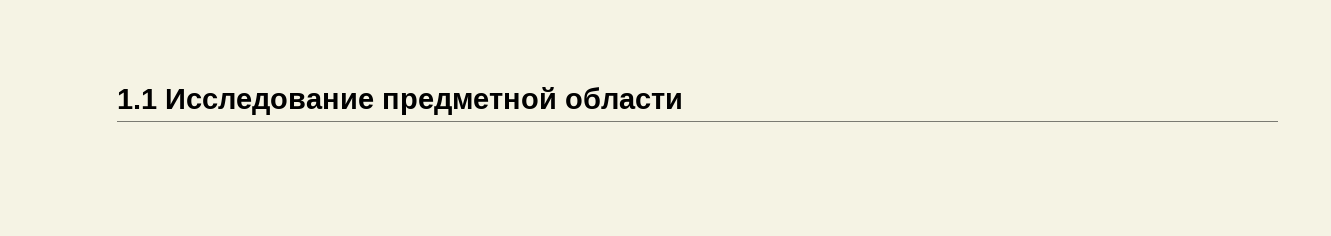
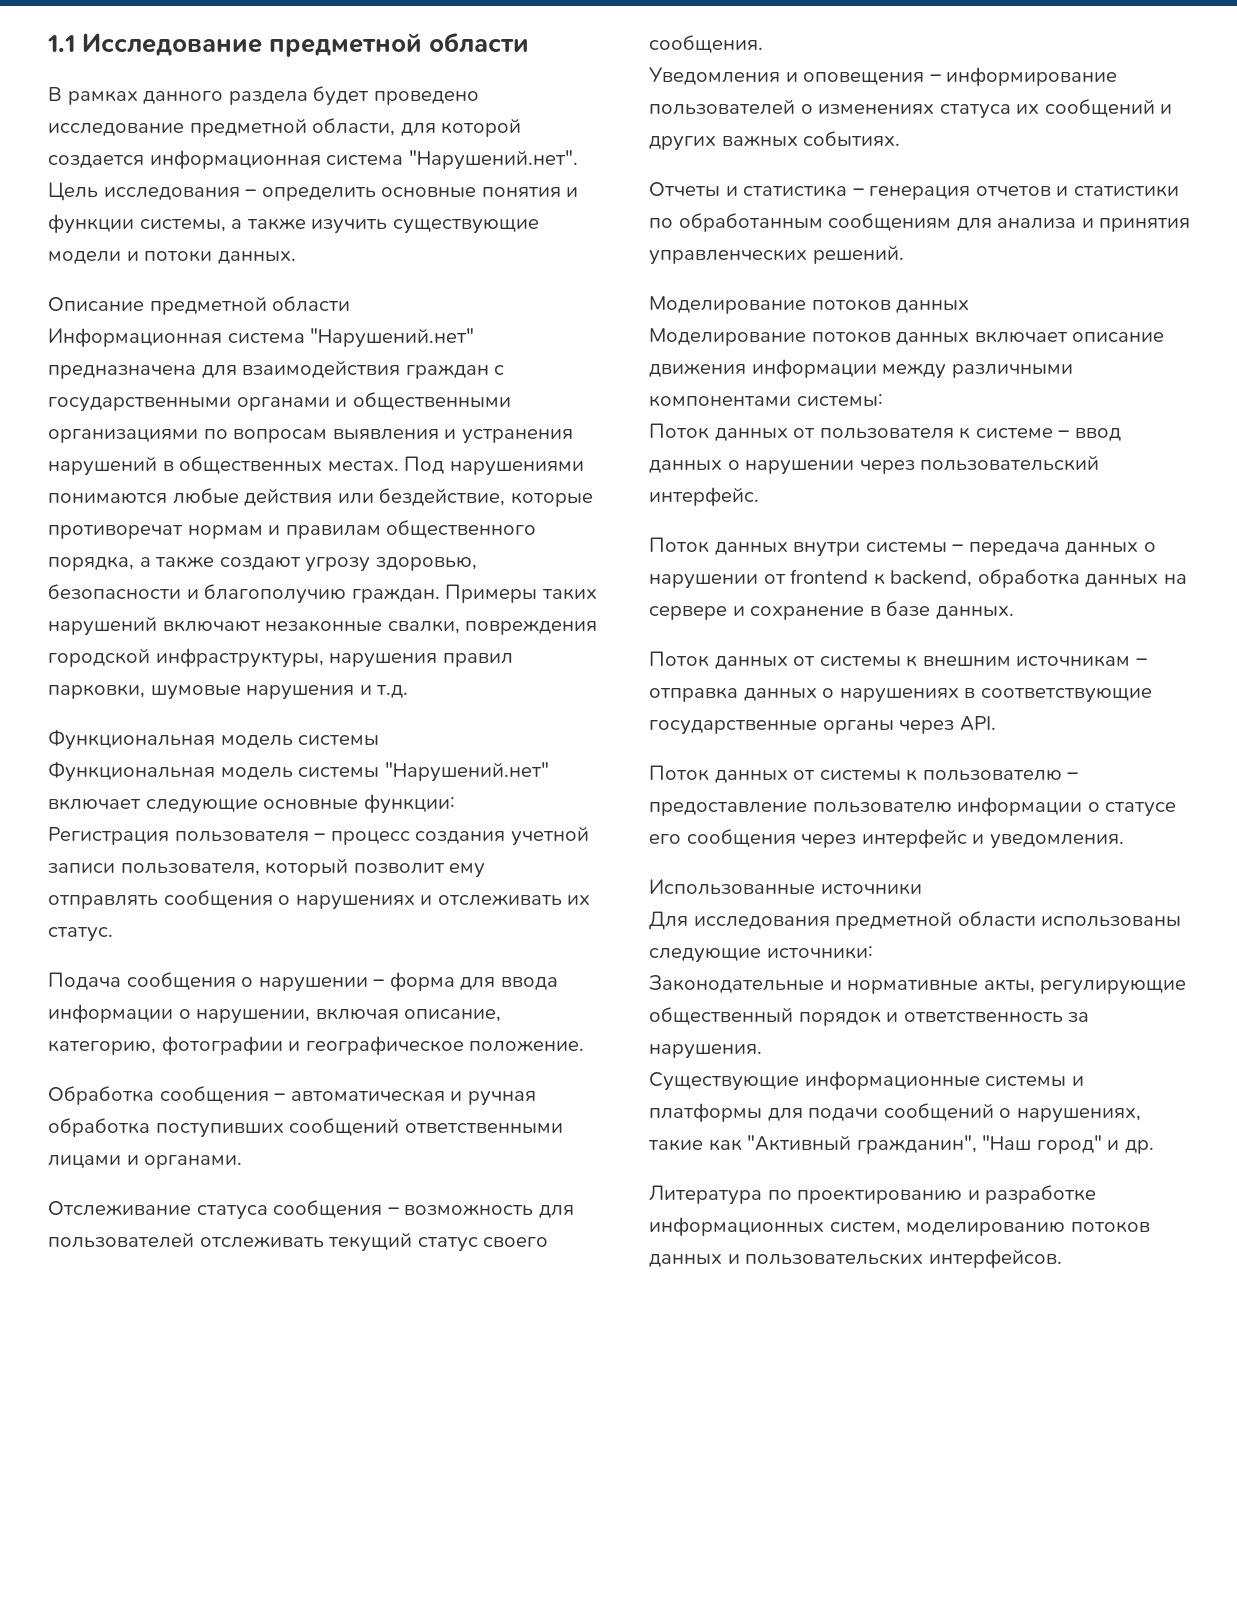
(683, 98) none -> [48,86,479,106] [48,118,522,137] [48,150,578,170] [48,182,579,201] [48,214,539,234] [48,250,296,264] [48,296,351,315] [48,328,475,348] [48,360,505,379] [48,392,511,412] [48,429,573,444] [48,456,584,476] [48,488,593,507] [48,520,537,539] [48,556,477,572] [48,584,597,604] [48,616,598,636] [48,648,513,668] [48,684,409,700] [48,730,380,750] [48,762,549,782] [48,794,455,814] [48,826,589,846] [48,858,486,878] [48,890,591,910] [48,927,113,942] [48,972,558,992] [48,1004,502,1024] [48,1036,585,1055] [48,1086,536,1106] [48,1118,563,1138] [47,1155,243,1169] [48,1200,574,1220] [48,1232,549,1252] [649,35,763,53] [649,67,1118,86] [649,99,1173,119] [649,131,901,151] [649,182,1179,200] [649,213,1191,232] [649,245,904,265] [649,296,970,314] [649,328,1165,346] [649,359,1073,379] [649,394,883,407] [649,423,1121,441] [649,455,1100,475] [649,487,759,506] [649,537,1156,557] [649,569,1187,589] [649,601,1014,620] [649,651,1147,669] [649,687,1152,703] [649,716,996,735] [649,765,1079,783] [649,797,1177,817] [649,829,1124,849] [649,879,922,895] [649,911,1182,930] [649,946,873,963] [649,975,1187,995] [649,1007,1090,1026] [649,1044,762,1059] [649,1071,1084,1091] [649,1103,1141,1123] [648,1135,1154,1154] [649,1185,1097,1205] [649,1217,1150,1236] [649,1249,1062,1268] // В рамках данного раздела будет проведено исследование предметной области, для которой создается информационная система "Нарушений.нет". Цель исследования – определить основные понятия и функции системы, а также изучить существующие модели и потоки данных. // Описание предметной области // Информационная система "Нарушений.нет" предназначена для взаимодействия граждан с государственными органами и общественными организациями по вопросам выявления и устранения нарушений в общественных местах. Под нарушениями понимаются любые действия или бездействие, которые противоречат нормам и правилам общественного порядка, а также создают угрозу здоровью, безопасности и благополучию граждан. Примеры таких нарушений включают незаконные свалки, повреждения городской инфраструктуры, нарушения правил парковки, шумовые нарушения и т.д. // Функциональная модель системы // Функциональная модель системы "Нарушений.нет" включает следующие основные функции: // Регистрация пользователя – процесс создания учетной записи пользователя, который позволит ему отправлять сообщения о нарушениях и отслеживать их статус. // Подача сообщения о нарушении – форма для ввода информации о нарушении, включая описание, категорию, фотографии и географическое положение. // Обработка сообщения – автоматическая и ручная обработка поступивших сообщений ответственными лицами и органами. // Отслеживание статуса сообщения – возможность для пользователей отслеживать текущий статус своего сообщения. // Уведомления и оповещения – информирование пользователей о изменениях статуса их сообщений и других важных событиях. // Отчеты и статистика – генерация отчетов и статистики по обработанным сообщениям для анализа и принятия управленческих решений. // Моделирование потоков данных // Моделирование потоков данных включает описание движения информации между различными компонентами системы: // Поток данных от пользователя к системе – ввод данных о нарушении через пользовательский интерфейс. // Поток данных внутри системы – передача данных о нарушении от frontend к backend, обработка данных на сервере и сохранение в базе данных. // Поток данных от системы к внешним источникам – отправка данных о нарушениях в соответствующие государственные органы через API. // Поток данных от системы к пользователю – предоставление пользователю информации о статусе его сообщения через интерфейс и уведомления. // Использованные источники // Для исследования предметной области использованы следующие источники: // Законодательные и нормативные акты, регулирующие общественный порядок и ответственность за нарушения. // Существующие информационные системы и платформы для подачи сообщений о нарушениях, такие как "Активный гражданин", "Наш город" и др. // Литература по проектированию и разработке информационных систем, моделированию потоков данных и пользовательских интерфейсов.

